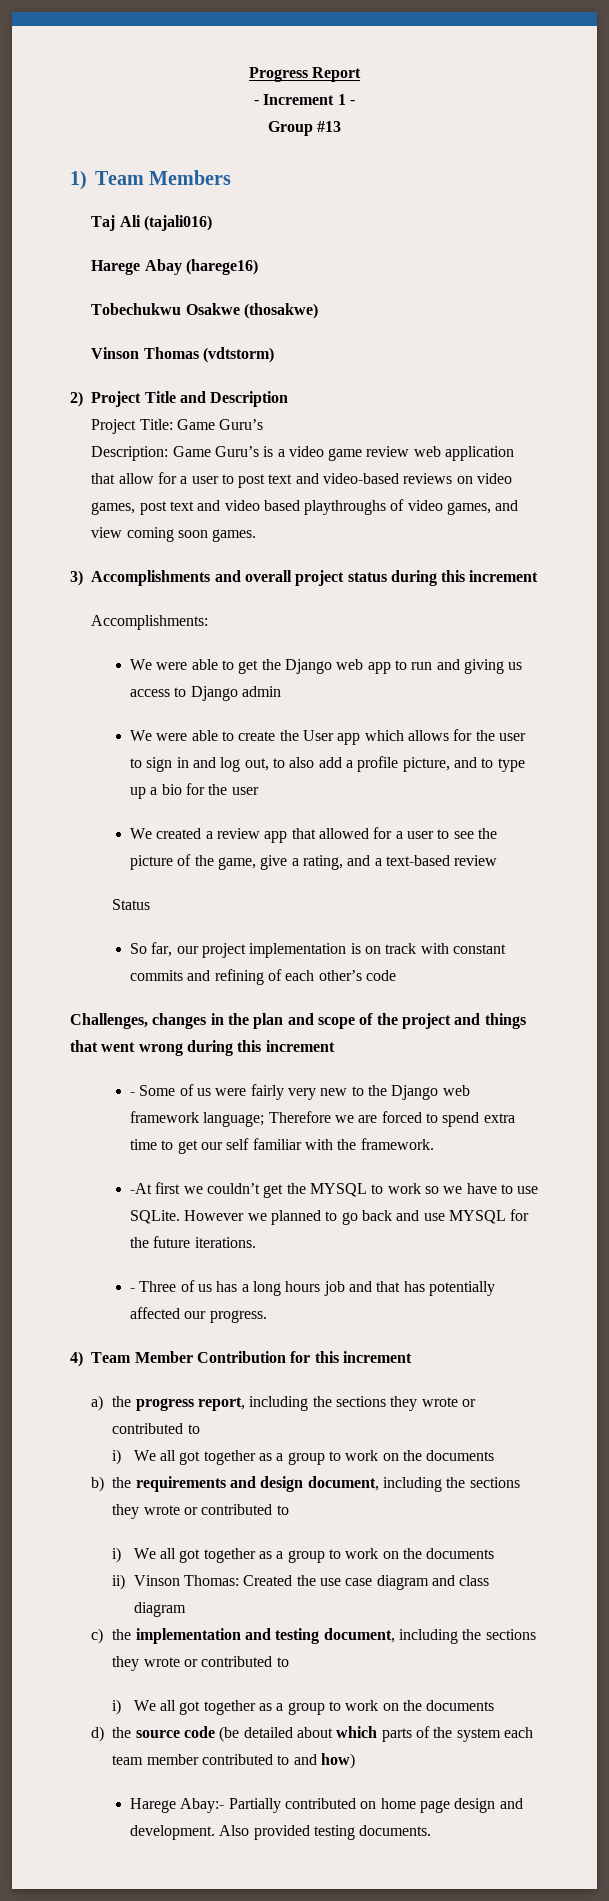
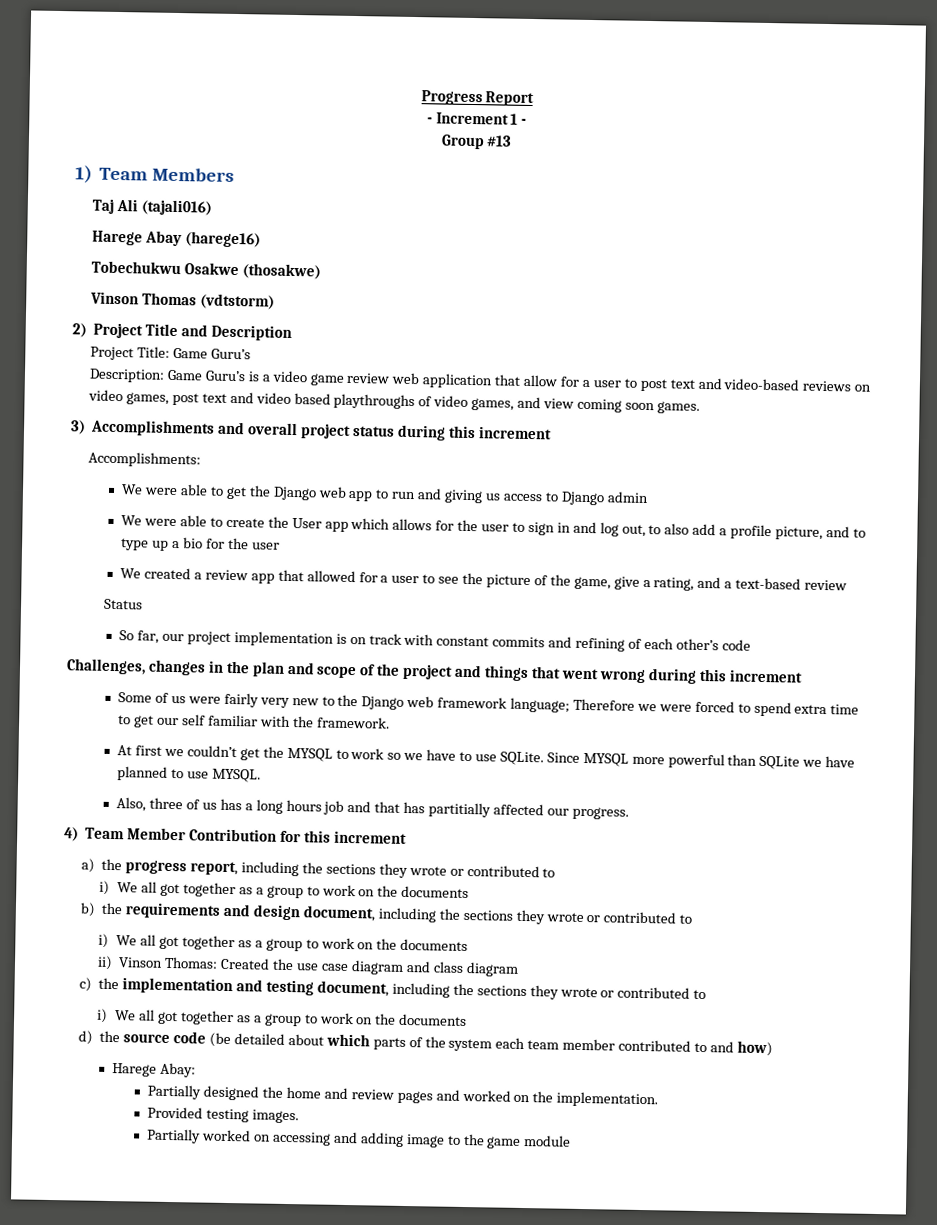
[130,1092,136,1096] - -> (803, 676) none
[358,1115,378,1123] are -> [658,704,692,712] were
[130,1183,153,1194] -At -> [117,745,133,756] At
[184,1209,530,1225] [130,1236,256,1248] [130,1281,177,1292] However we planned to go back and use MYSQL for the future iterations. // - Three -> [546,752,856,770] [117,766,261,783] [116,797,184,812] Since MYSQL more powerful than SQLite we have planned to use MYSQL. // Also, three
[428,1281,495,1296] potentially -> [428,802,492,818] partitially
[180,1798,523,1813] [130,1825,432,1840] Abay:- Partially contributed on home page design and development. Also provided testing documents. -> [160,1062,197,1078] [147,1084,659,1108] [147,1106,300,1124] [146,1128,572,1149] Abay: // Partially designed the home and review pages and worked on the implementation. // Provided testing images. // Partially worked on accessing and adding image to the game module

